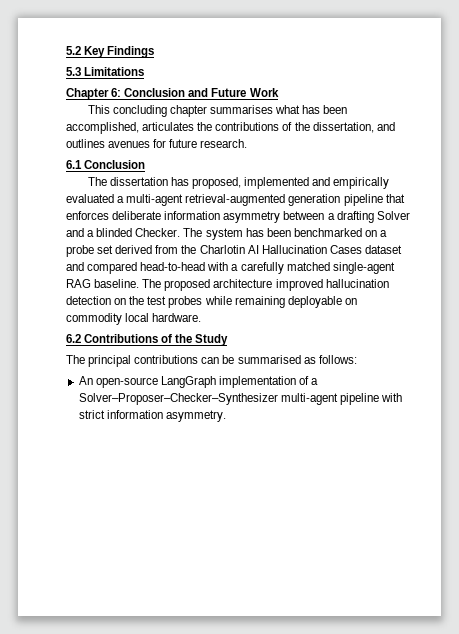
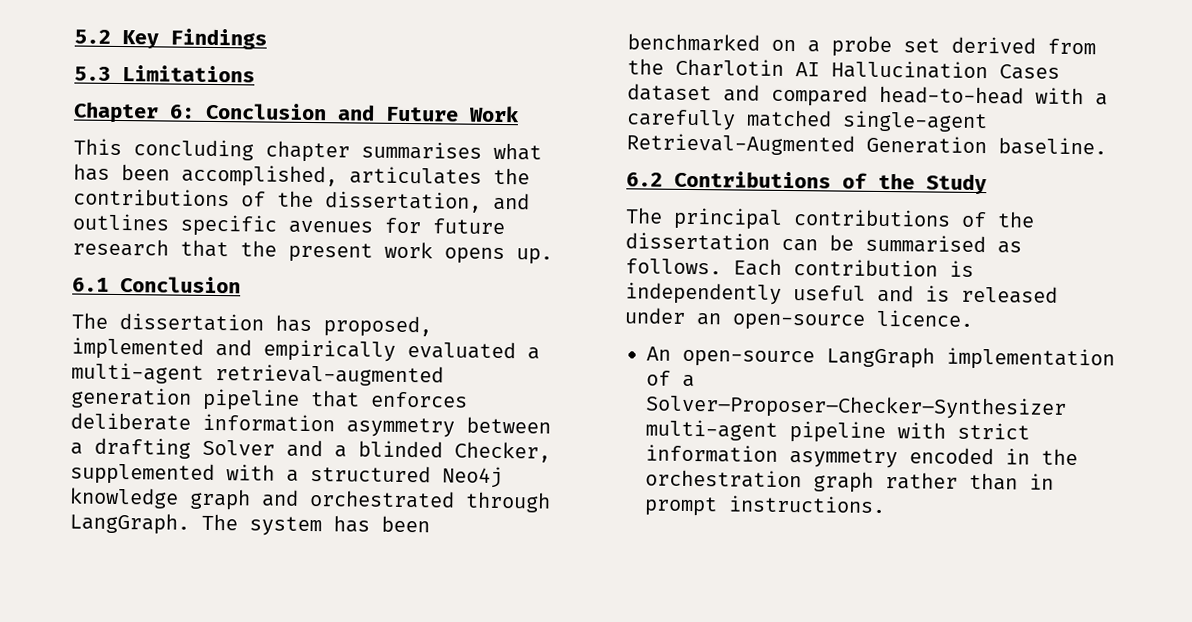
(105, 143) none -> [180,214,277,237] specific
[200,139,248,148] research. -> [72,238,553,265] research that the present work opens up.
[135,228,181,237] Checker. -> [454,441,551,463] [70,462,503,489] [69,487,551,513] [69,512,190,535] Checker, supplemented with a structured Neo4j knowledge graph and orchestrated through LangGraph.
[66,279,91,288] RAG -> [626,133,987,156] Retrieval-Augmented Generation
[142,279,389,291] [66,296,357,308] [66,313,202,325] The proposed architecture improved hallucination detection on the test probes while remaining deployable on commodity local hardware. -> (1107, 146) none
(199, 359) none -> [961,211,1035,228] [625,232,770,251] of the dissertation
[318,355,357,364] follows: -> [625,258,974,277] [625,282,1058,305] [624,307,974,331] follows. Each contribution is independently useful and is released under an open-source licence.
[165,410,226,422] asymmetry. -> [789,447,1078,469] [645,469,1054,493] [644,495,886,517] asymmetry encoded in the orchestration graph rather than in prompt instructions.

